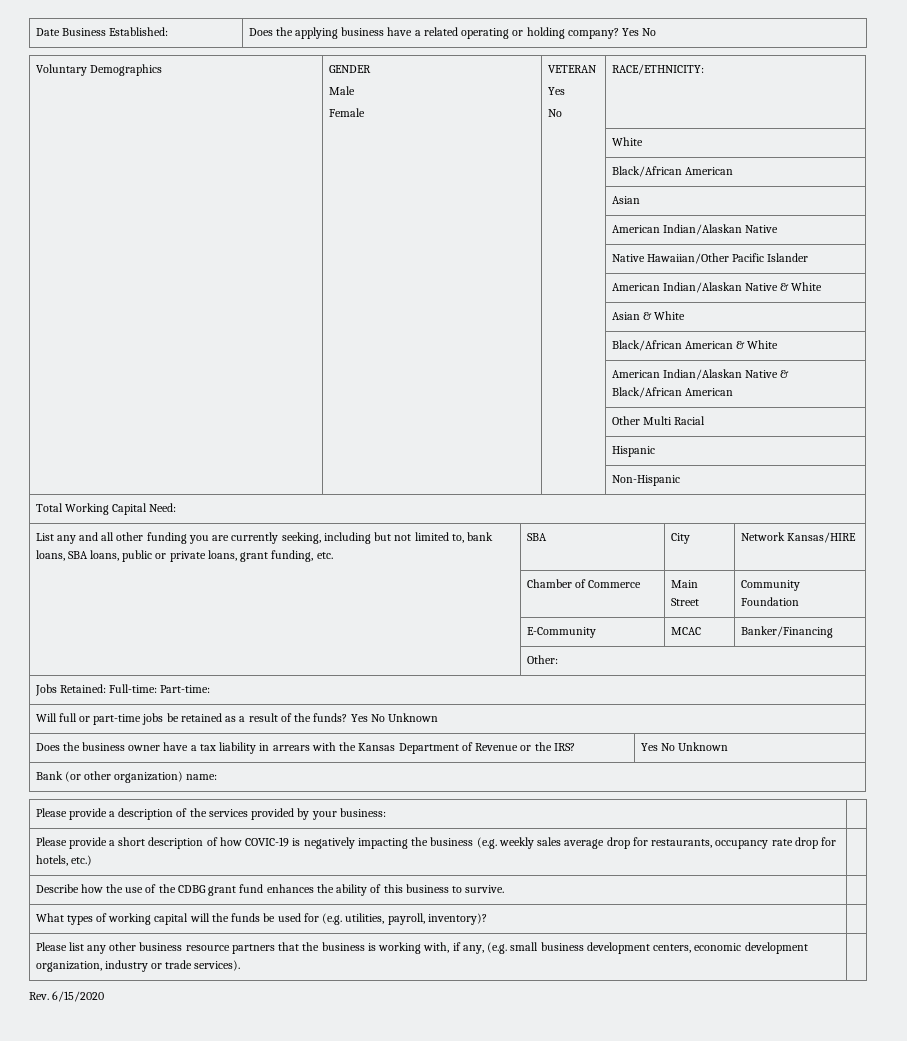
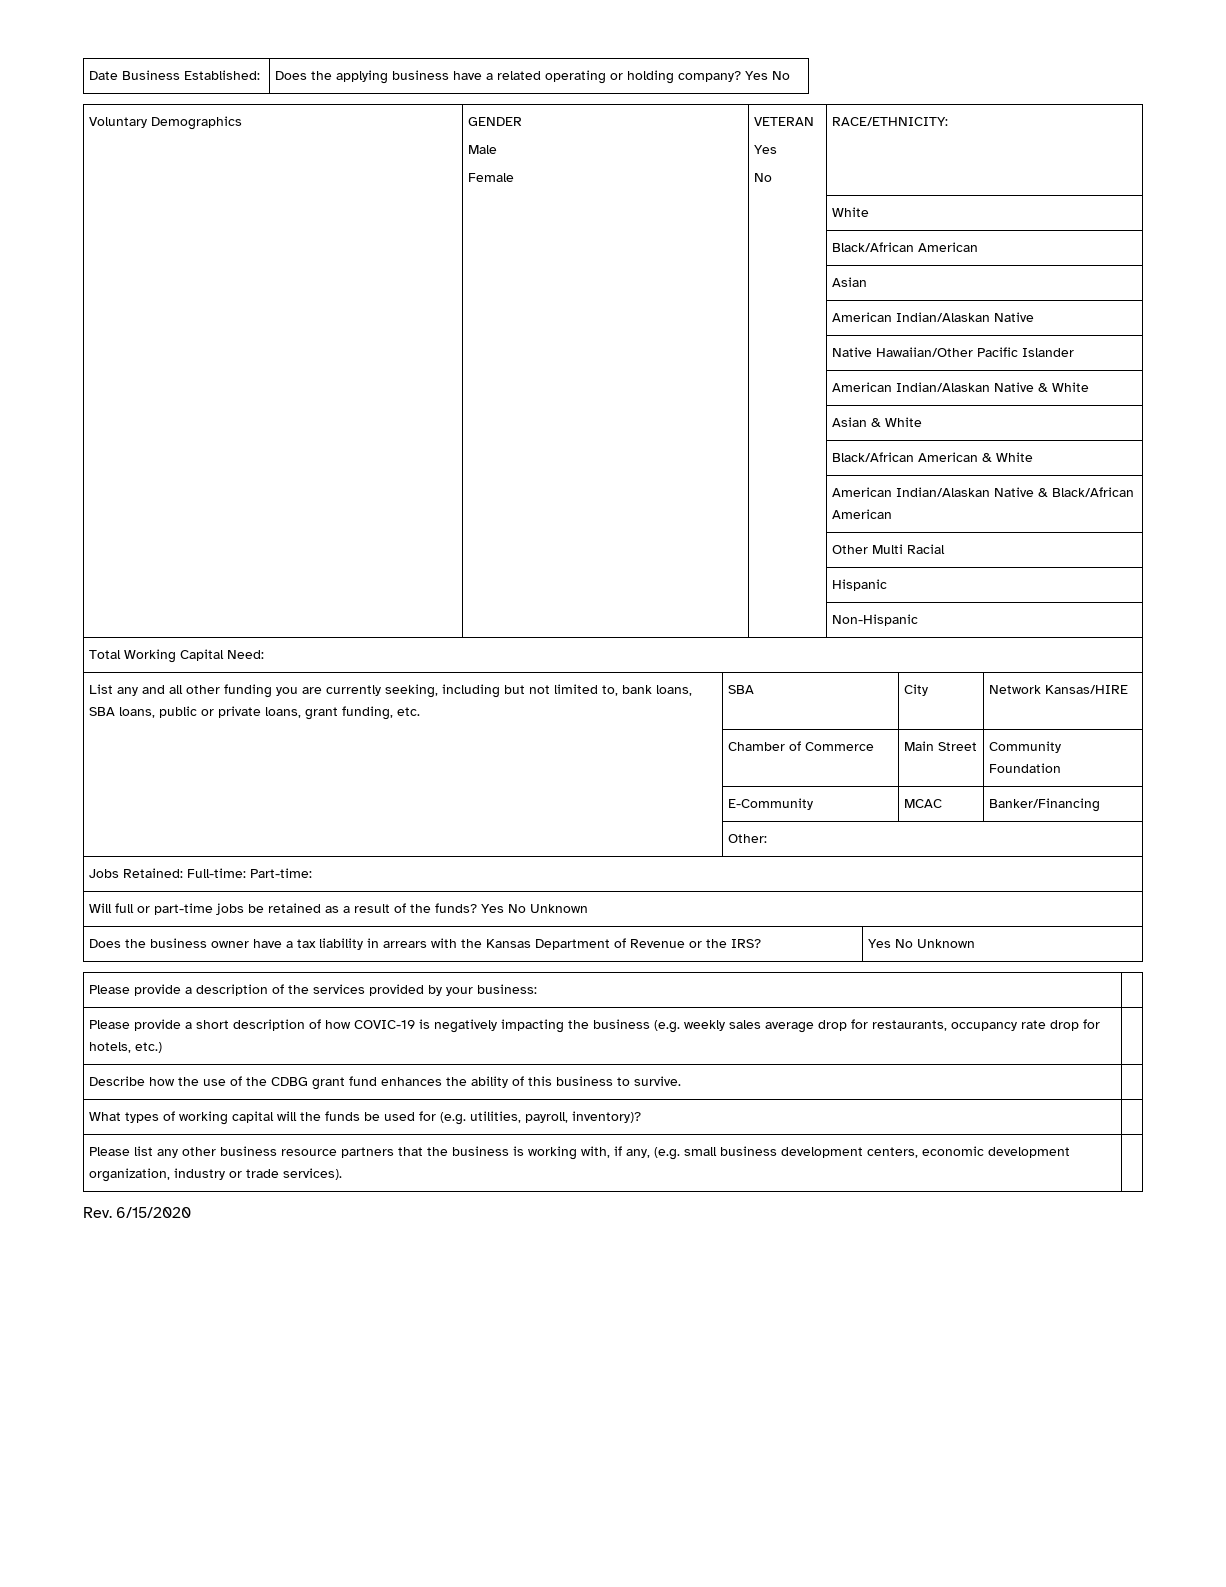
[35,771,218,783] // Bank (or other organization) name: -> (976, 943) none

